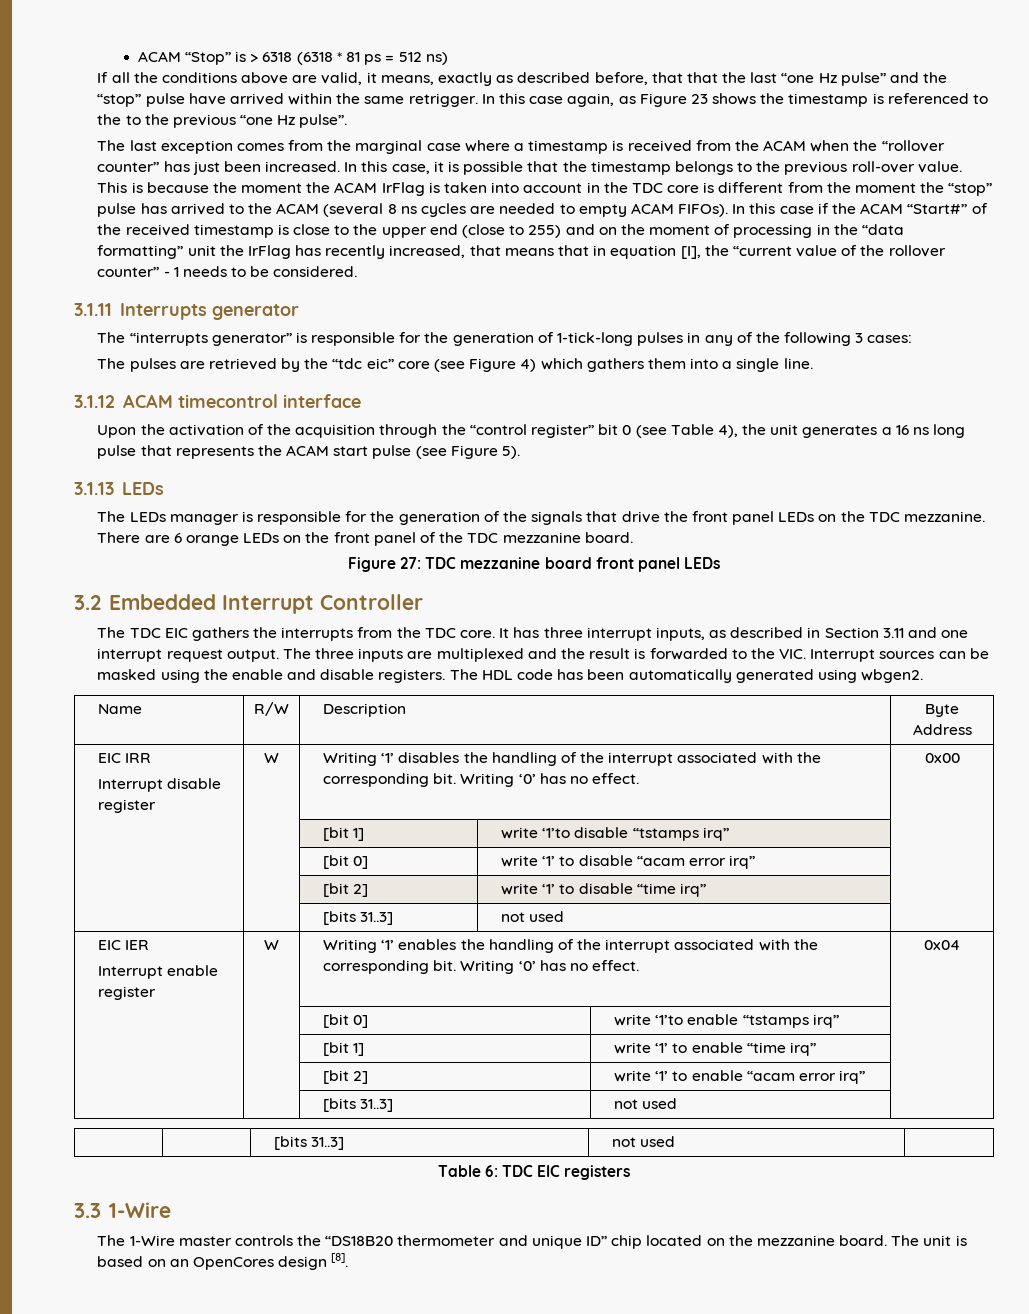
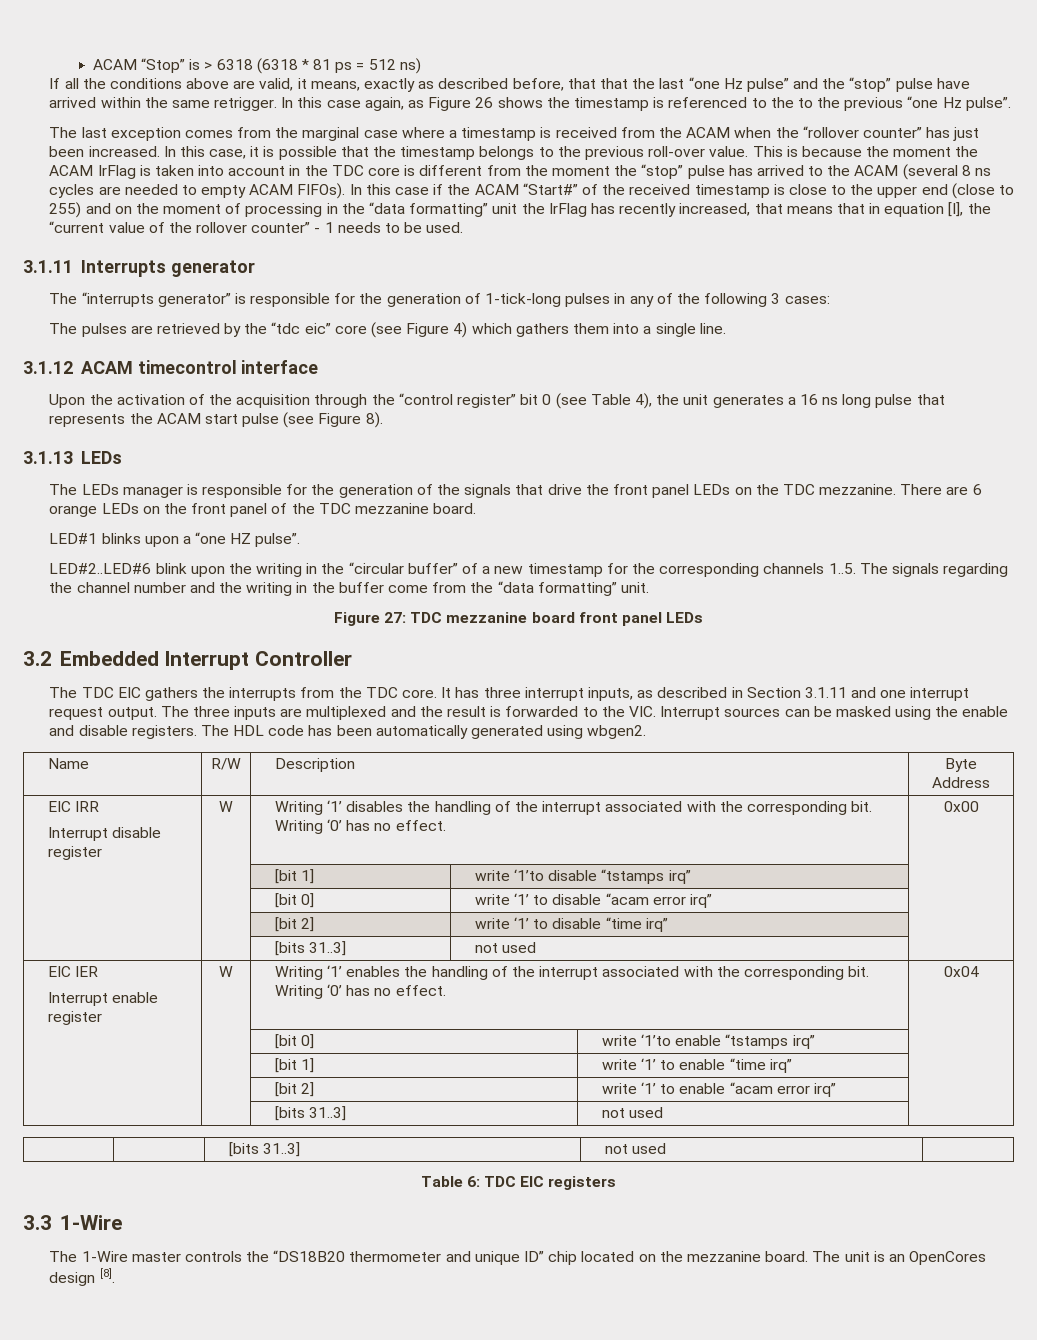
[690,94,708,104] 23 -> [475,97,494,108] 26
[273,266,358,277] considered. -> [426,222,464,233] used.
[502,446,521,459] 5). -> [365,412,383,428] 8).
(633, 537) none -> [49,532,301,547] [49,562,1009,577] [49,581,649,596] // LED#1 blinks upon a “one HZ pulse”. // LED#2..LED#6 blink upon the writing in the “circular buffer” of a new timestamp for the corresponding channels 1..5. The signals regarding the channel number and the writing in the buffer come from the “data formatting” unit.
[882,628,904,638] 3.11 -> [804,687,847,698] 3.1.11
[97,1256,166,1267] based on -> (885, 1256) none

